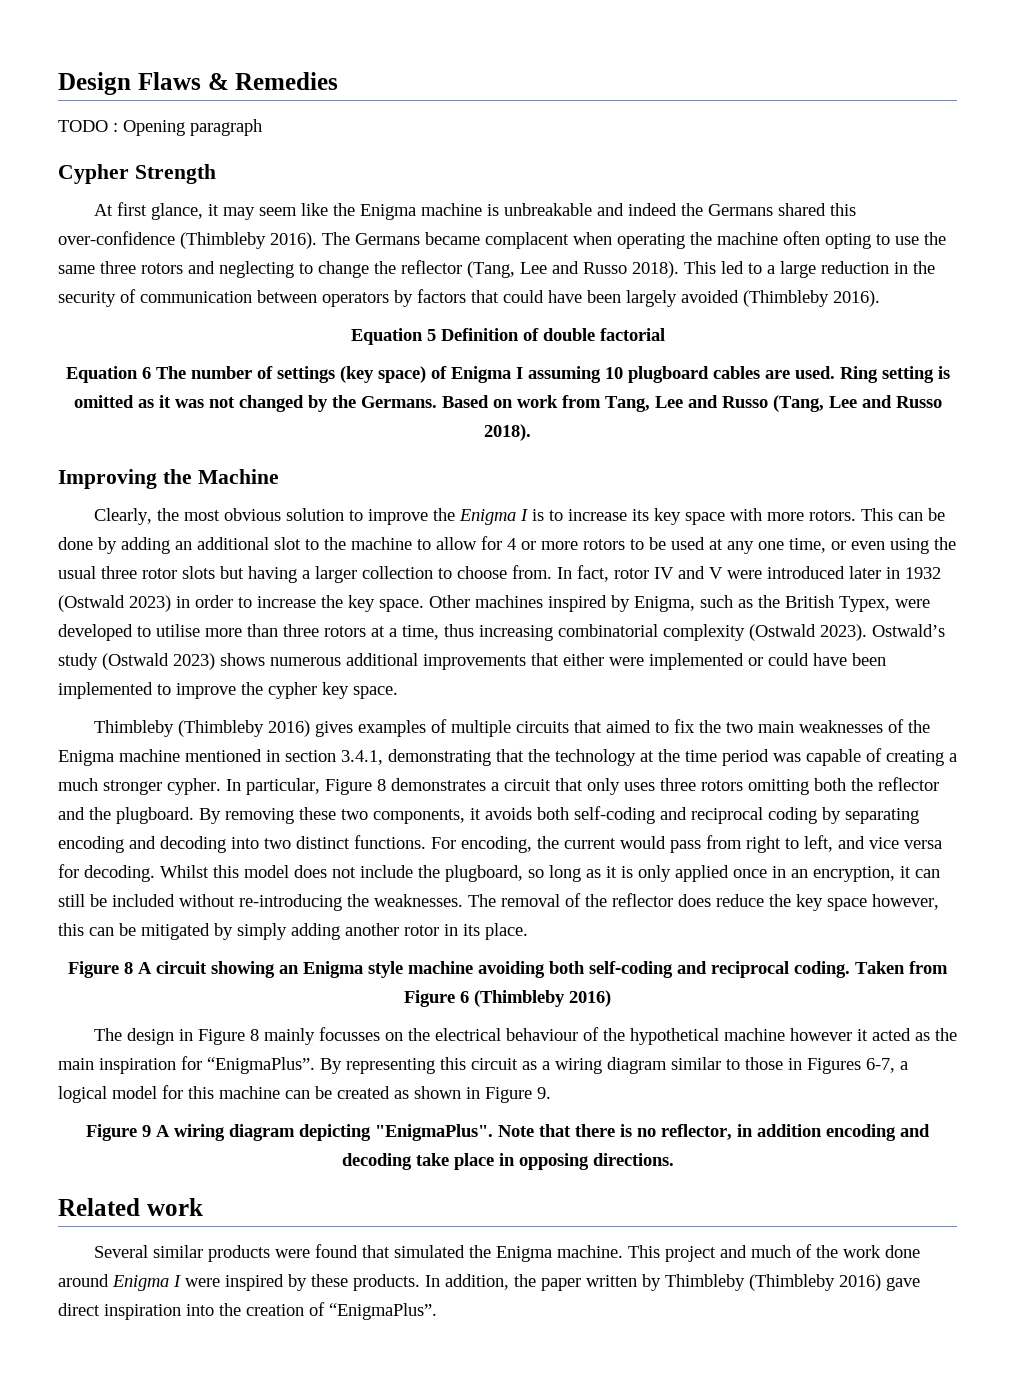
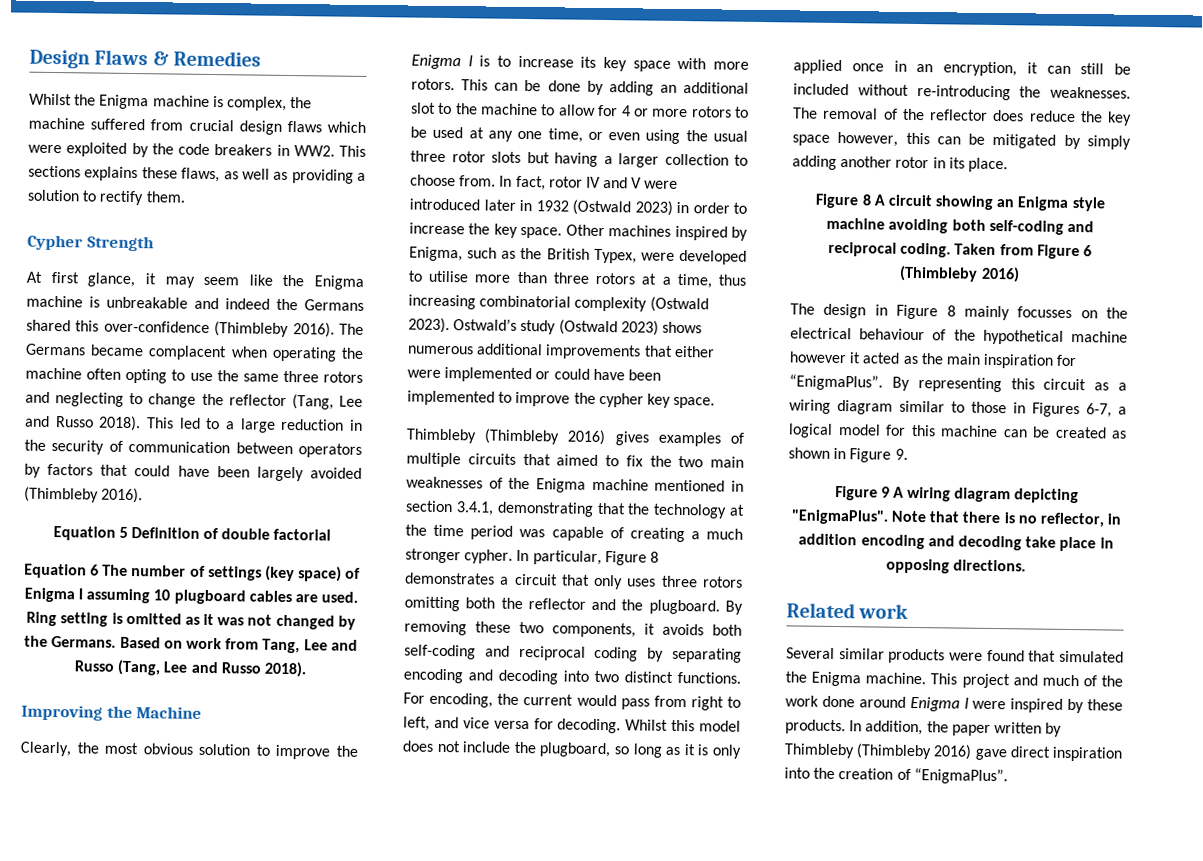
[58,119,262,136] TODO : Opening paragraph -> [29,93,313,111] [28,117,366,135] [28,142,366,158] [28,165,366,184] [27,189,186,206] Whilst the Enigma machine is complex, the machine suffered from crucial design flaws which were exploited by the code breakers in WW2. This sections explains these flaws, as well as providing a solution to rectify them.

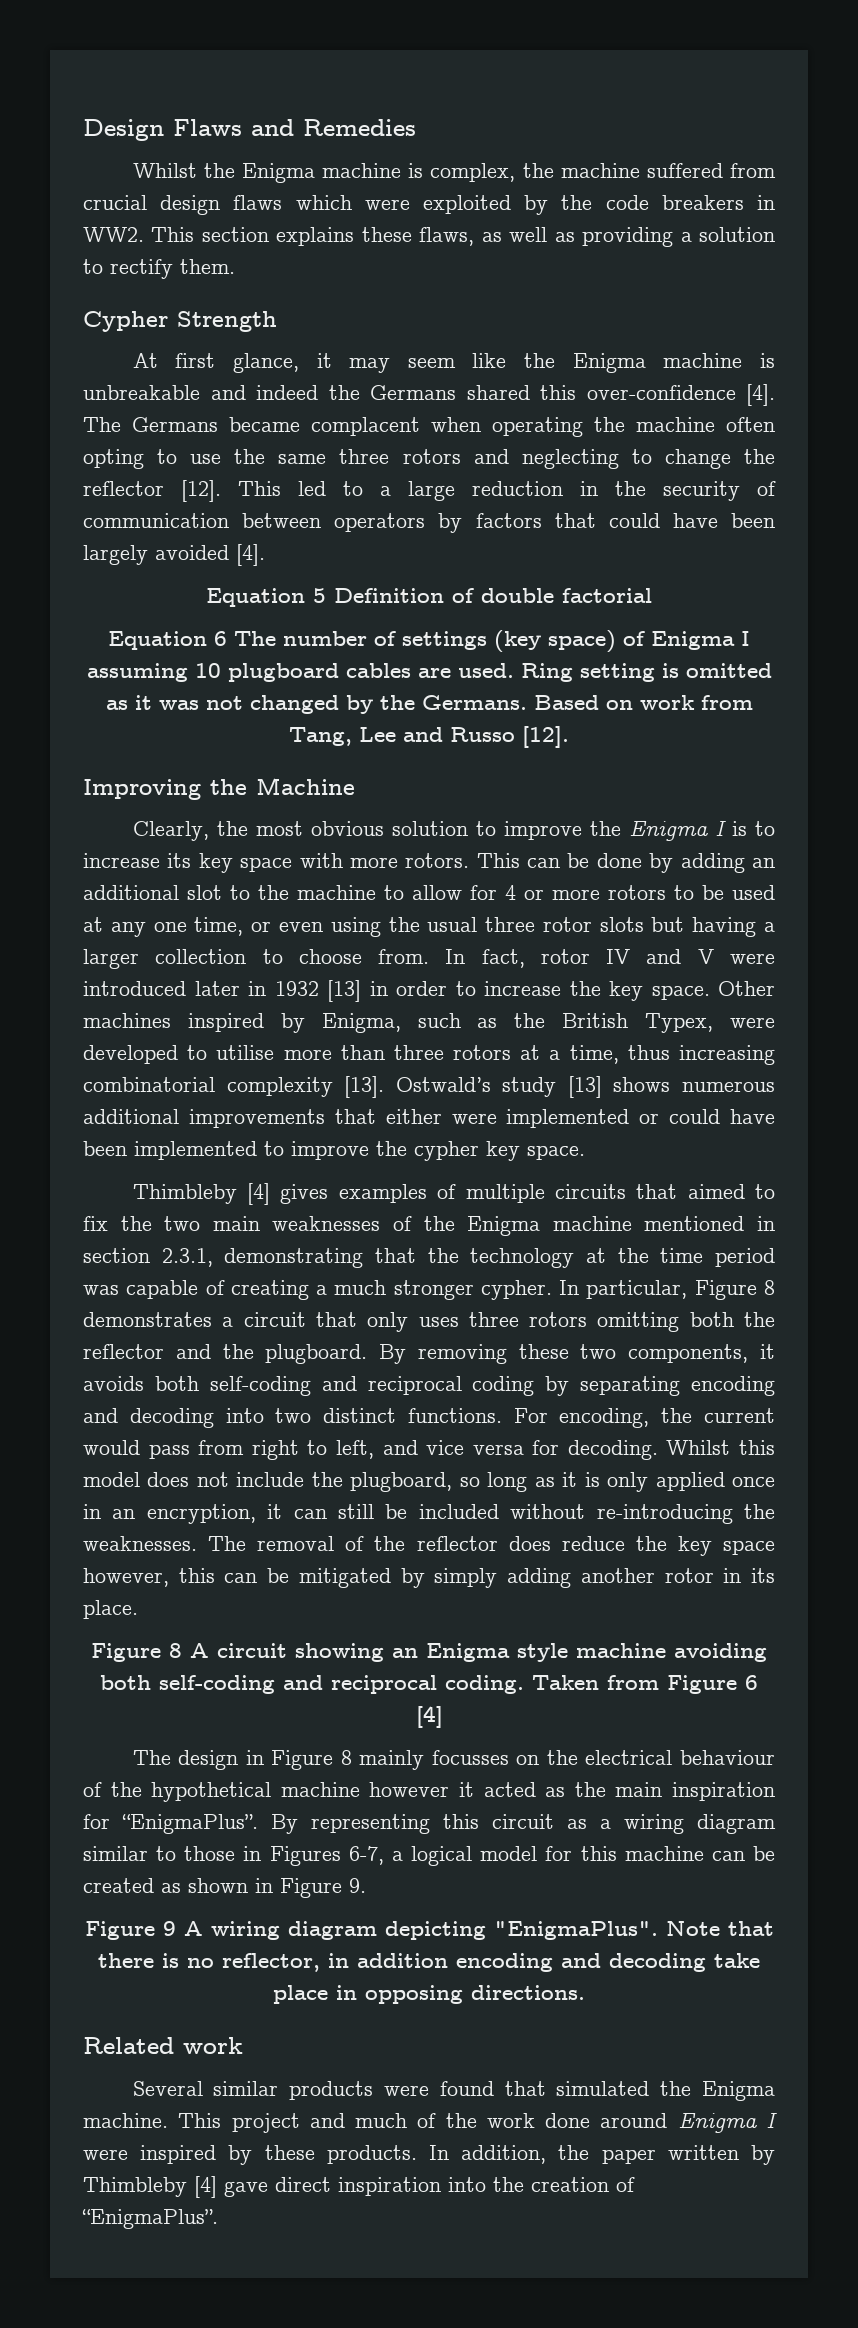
[152,51,169,66] & -> [251,119,294,136] and
[28,165,81,178] sections -> [201,227,269,242] section
[214,321,335,338] (Thimbleby 2016). -> [746,384,775,406] [4].
[291,394,363,410] [25,415,142,432] (Tang, Lee and Russo 2018). -> [181,480,221,502] [12].
[24,486,144,504] (Thimbleby 2016). -> [236,544,265,566] [4].
[117,659,307,678] (Tang, Lee and Russo 2018). -> [522,726,569,748] [12].
[572,199,673,216] (Ostwald 2023) -> [327,980,361,1002] [13]
[649,296,709,313] [408,317,659,336] (Ostwald 2023). Ostwald’s study (Ostwald 2023) -> [344,1076,602,1098] [13]. Ostwald’s study [13]
[484,428,607,446] (Thimbleby 2016) -> [247,1183,271,1205] [4]
[455,501,494,516] 3.4.1, -> [161,1248,213,1267] 2.3.1,
[899,265,1020,283] (Thimbleby 2016) -> [415,1706,443,1728] [4]
[856,743,973,760] (Thimbleby 2016) -> [194,2176,217,2198] [4]

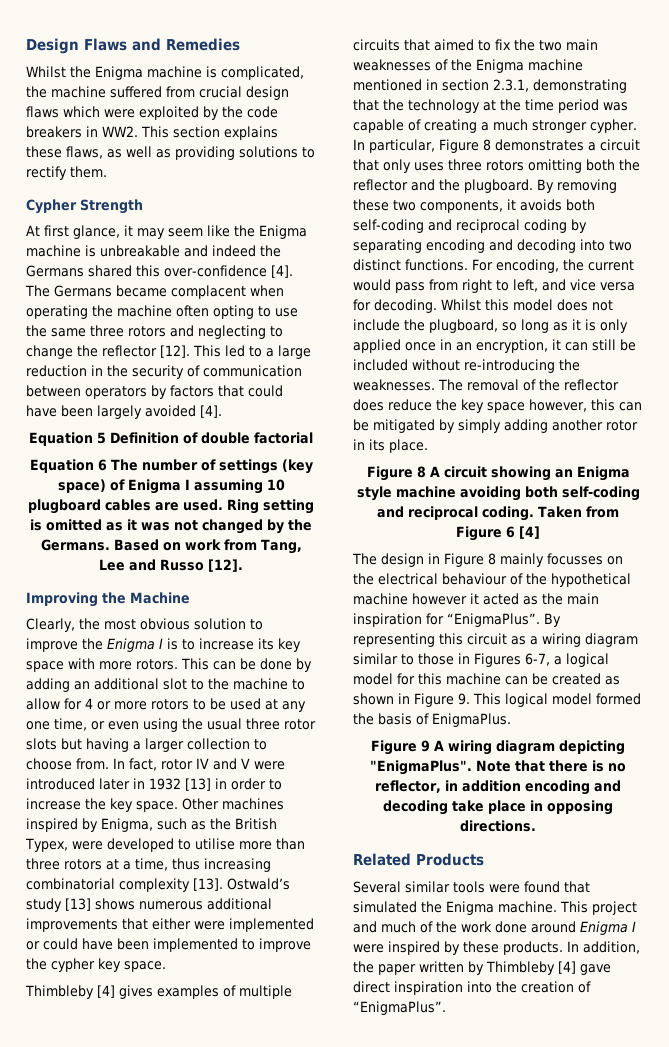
[430,163,516,182] complex, -> [221,66,304,80] complicated,
[680,227,775,242] a solution -> [239,146,298,158] solutions
(366, 1885) none -> [472,693,641,707] [353,713,511,727] This logical model formed the basis of EnigmaPlus.
[183,2037,243,2054] work -> [416,853,484,866] Products
[289,2081,374,2100] products -> [453,881,485,893] tools

